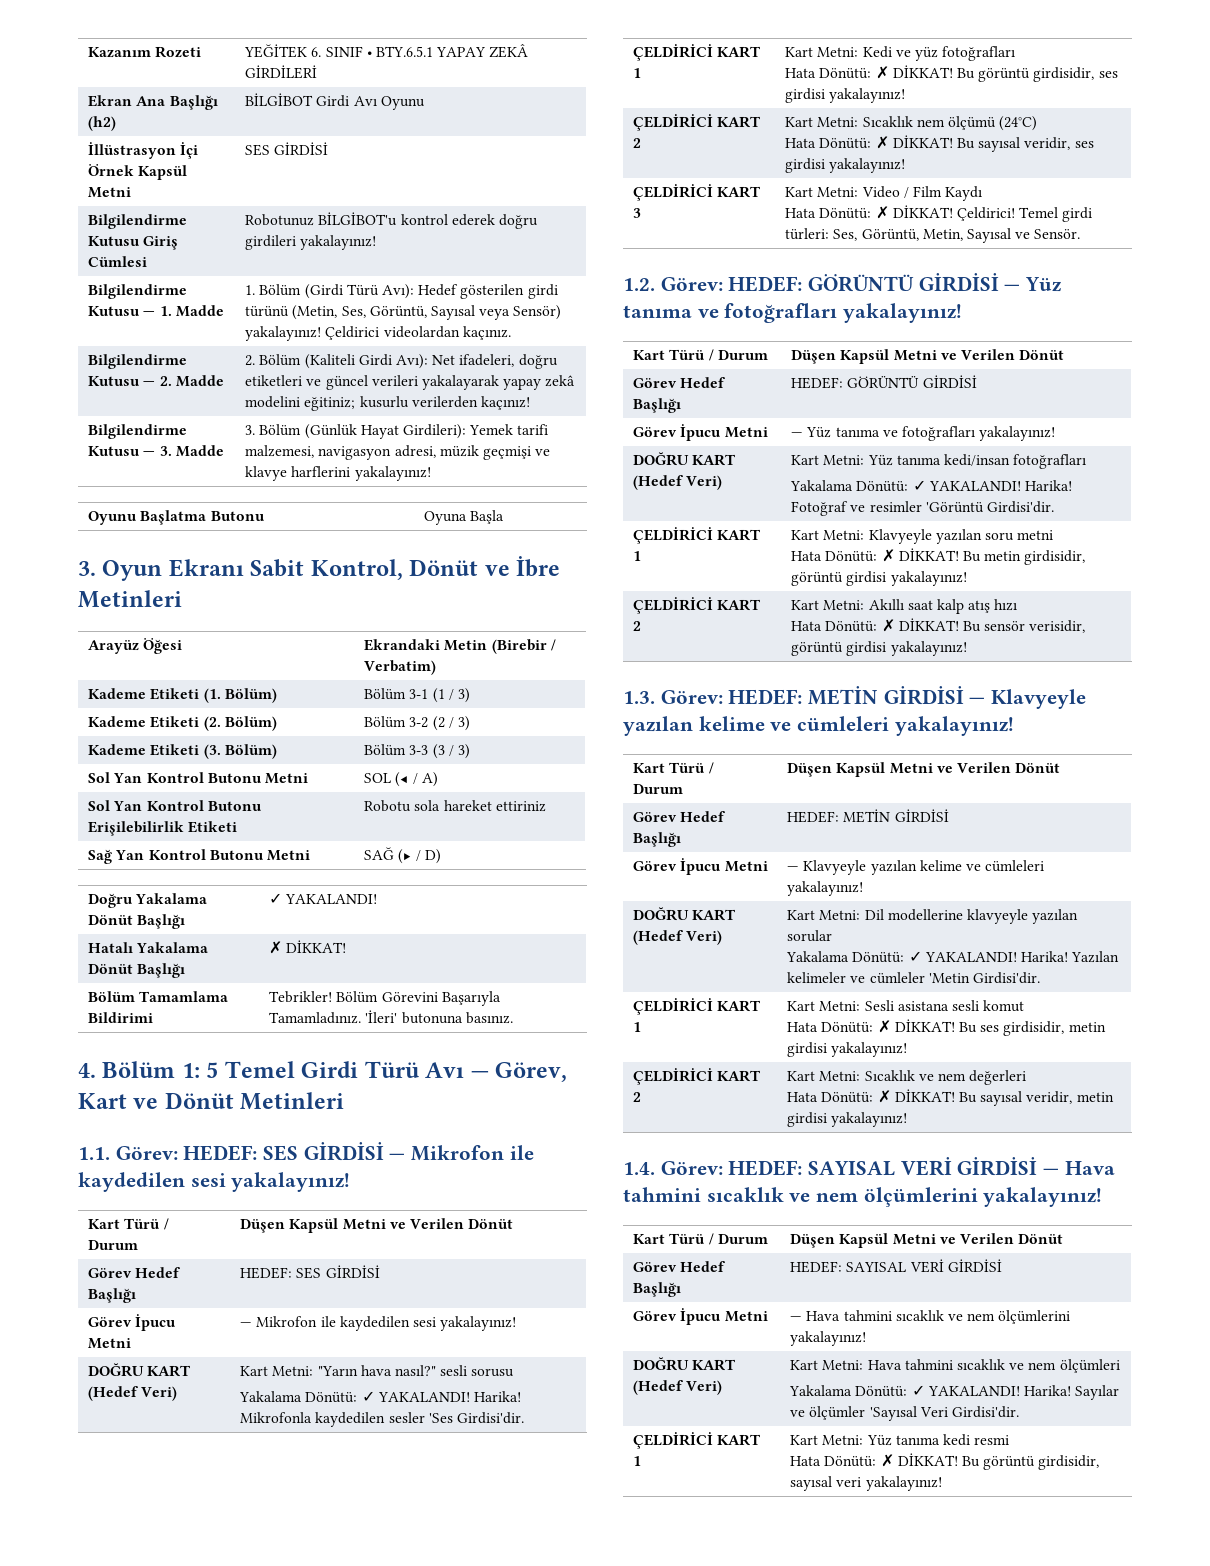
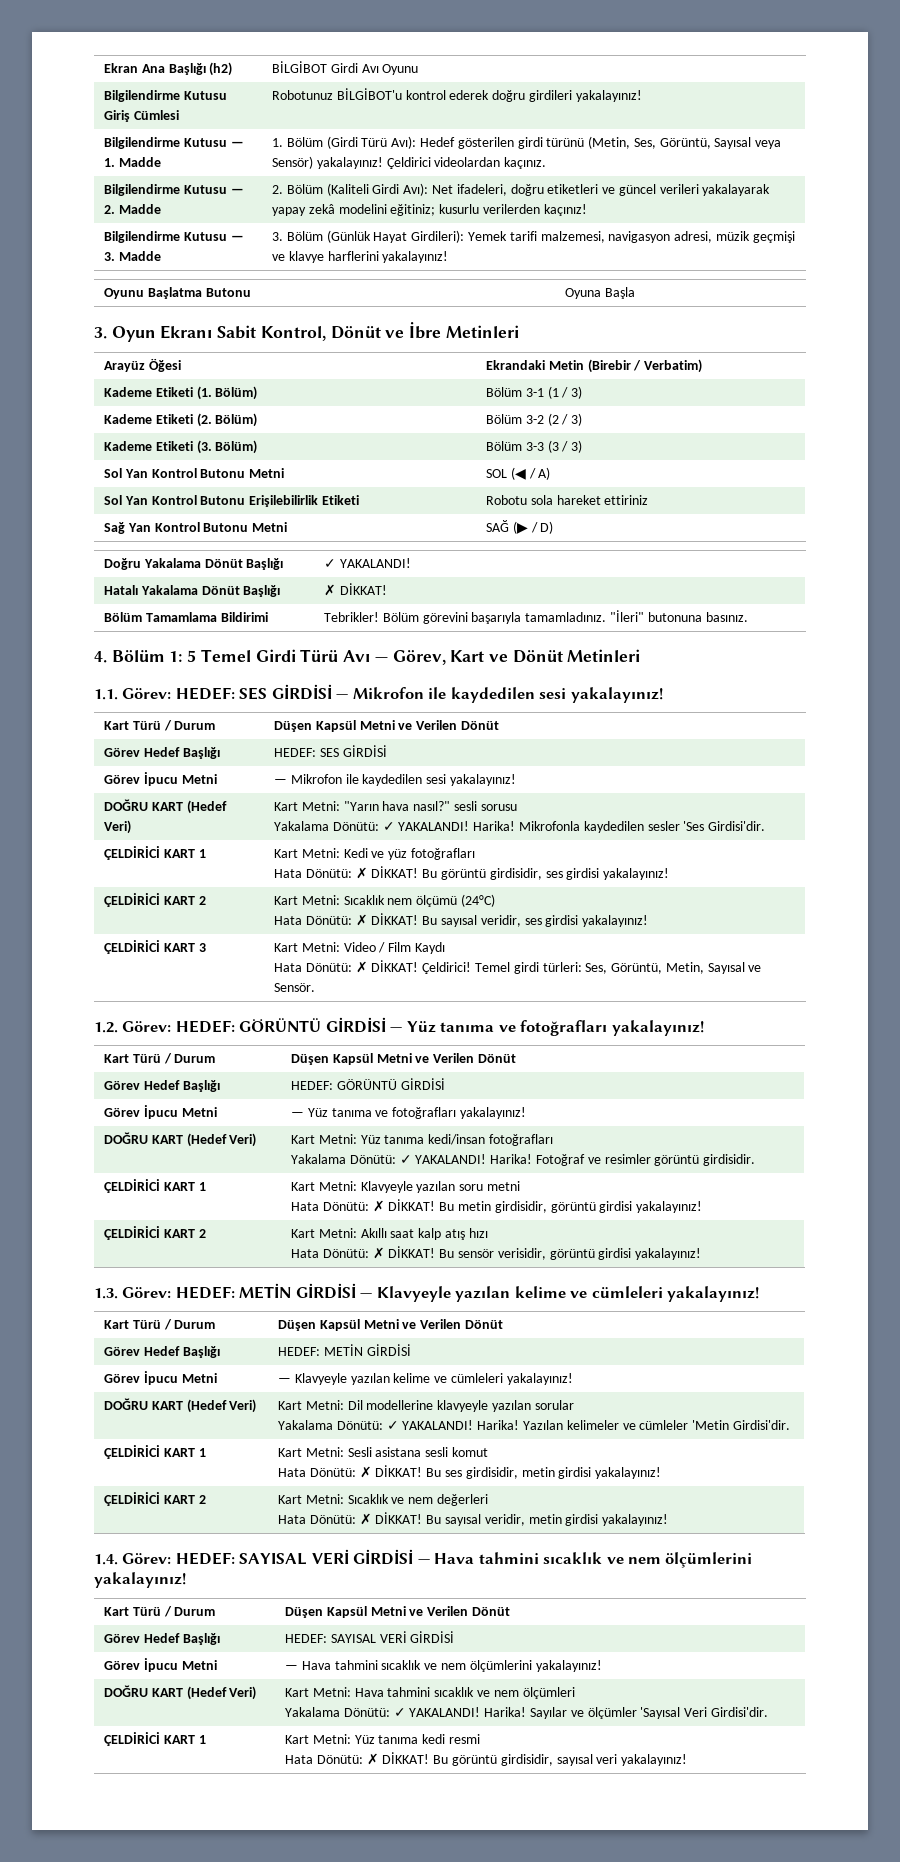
[88,46,202,58] [244,44,529,58] [245,65,318,79] Kazanım Rozeti | YEĞİTEK 6. SINIF • BTY.6.5.1 YAPAY ZEKÂ GİRDİLERİ // -> (104, 68) none
[88,142,199,159] [88,164,188,180] [88,187,132,198] [245,142,329,156] // İllüstrasyon İçi Örnek Kapsül Metni | SES GİRDİSİ -> (419, 69) none
[381,991,501,1006] [269,1010,398,1024] Görevini Başarıyla Tamamladınız. 'İleri' -> [422,610,645,624] görevini başarıyla tamamladınız. "İleri"
[925,501,1054,513] 'Görüntü Girdisi'dir. -> [654,1154,756,1166] görüntü girdisidir.

